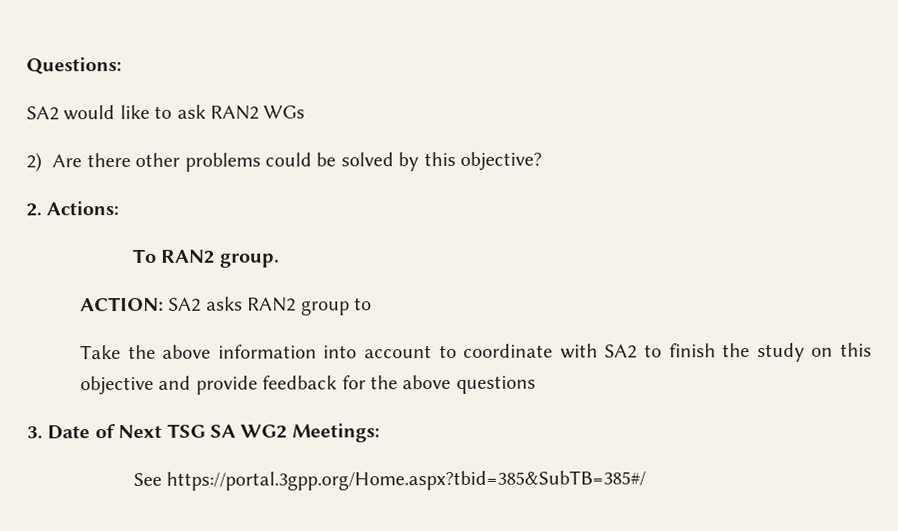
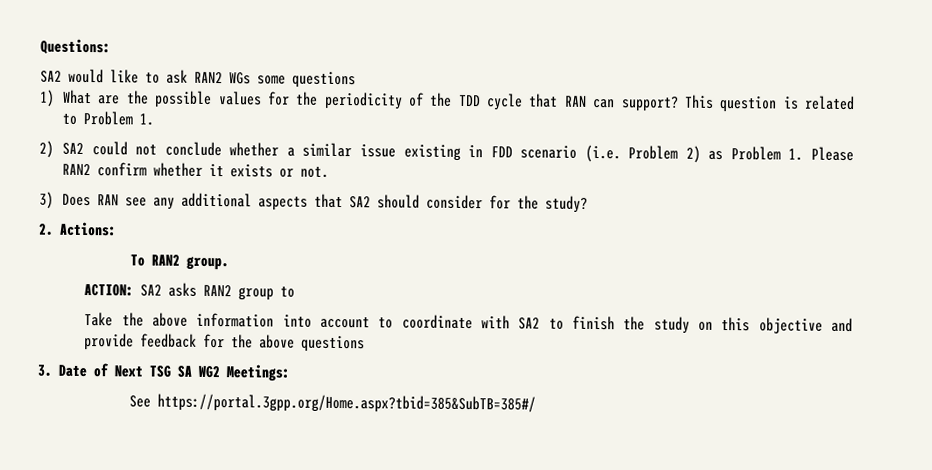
[26,151,543,173] // 2) Are there other problems could be solved by this objective? -> [257,71,356,89] [39,89,855,113] [62,110,155,126] [39,140,855,163] [62,162,330,178] [39,191,589,213] some questions // 1) What are the possible values for the periodicity of the TDD cycle that RAN can support? This question is related to Problem 1. // 2) SA2 could not conclude whether a similar issue existing in FDD scenario (i.e. Problem 2) as Problem 1. Please RAN2 confirm whether it exists or not. // 3) Does RAN see any additional aspects that SA2 should consider for the study?

